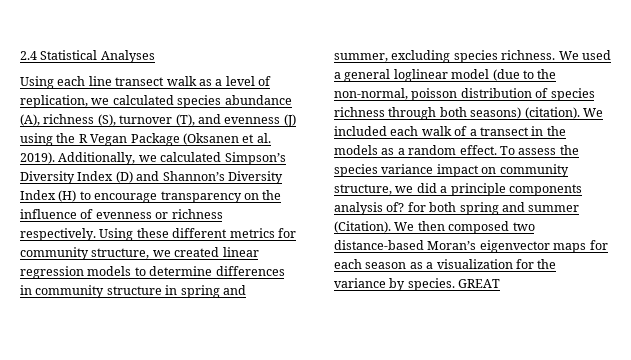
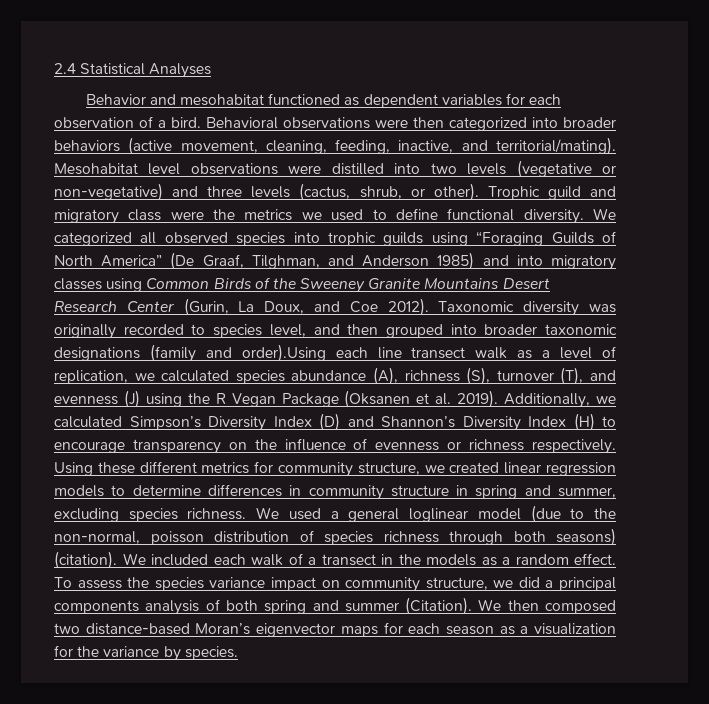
[20,76,54,89] Using -> [85,93,562,108] [54,116,616,131] [54,137,616,155] [54,160,617,178] [54,183,617,201] [54,208,617,224] [54,231,616,246] [54,252,616,270] [54,277,550,293] [54,298,616,316] [54,324,617,339] [54,344,326,362] Behavior and mesohabitat functioned as dependent variables for each observation of a bird. Behavioral observations were then categorized into broader behaviors (active movement, cleaning, feeding, inactive, and territorial/mating). Mesohabitat level observations were distilled into two levels (vegetative or non-vegetative) and three levels (cactus, shrub, or other). Trophic guild and migratory class were the metrics we used to define functional diversity. We categorized all observed species into trophic guilds using “Foraging Guilds of North America” (De Graaf, Tilghman, and Anderson 1985) and into migratory classes using Common Birds of the Sweeney Granite Mountains Desert Research Center (Gurin, La Doux, and Coe 2012). Taxonomic diversity was originally recorded to species level, and then grouped into broader taxonomic designations (family and order).Using
[450,183,506,196] principle -> [558,577,616,591] principal
[386,202,426,212] of? for -> [205,599,220,611] of
[458,279,501,288] GREAT -> (238, 653) none

